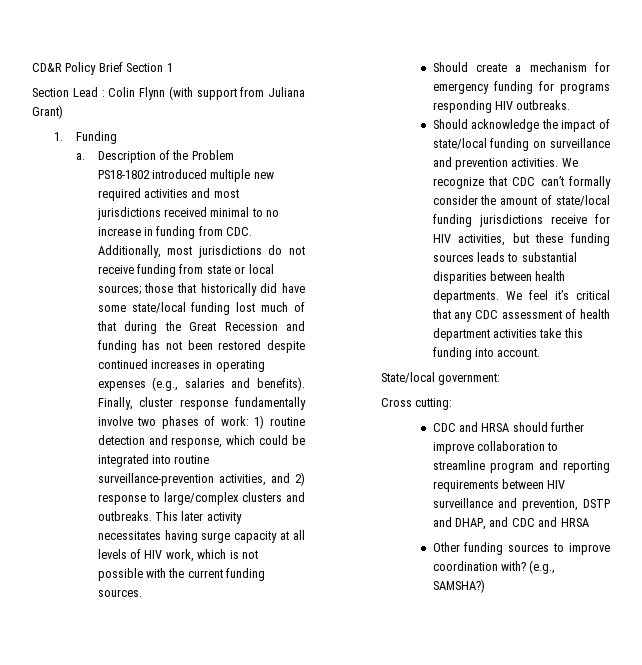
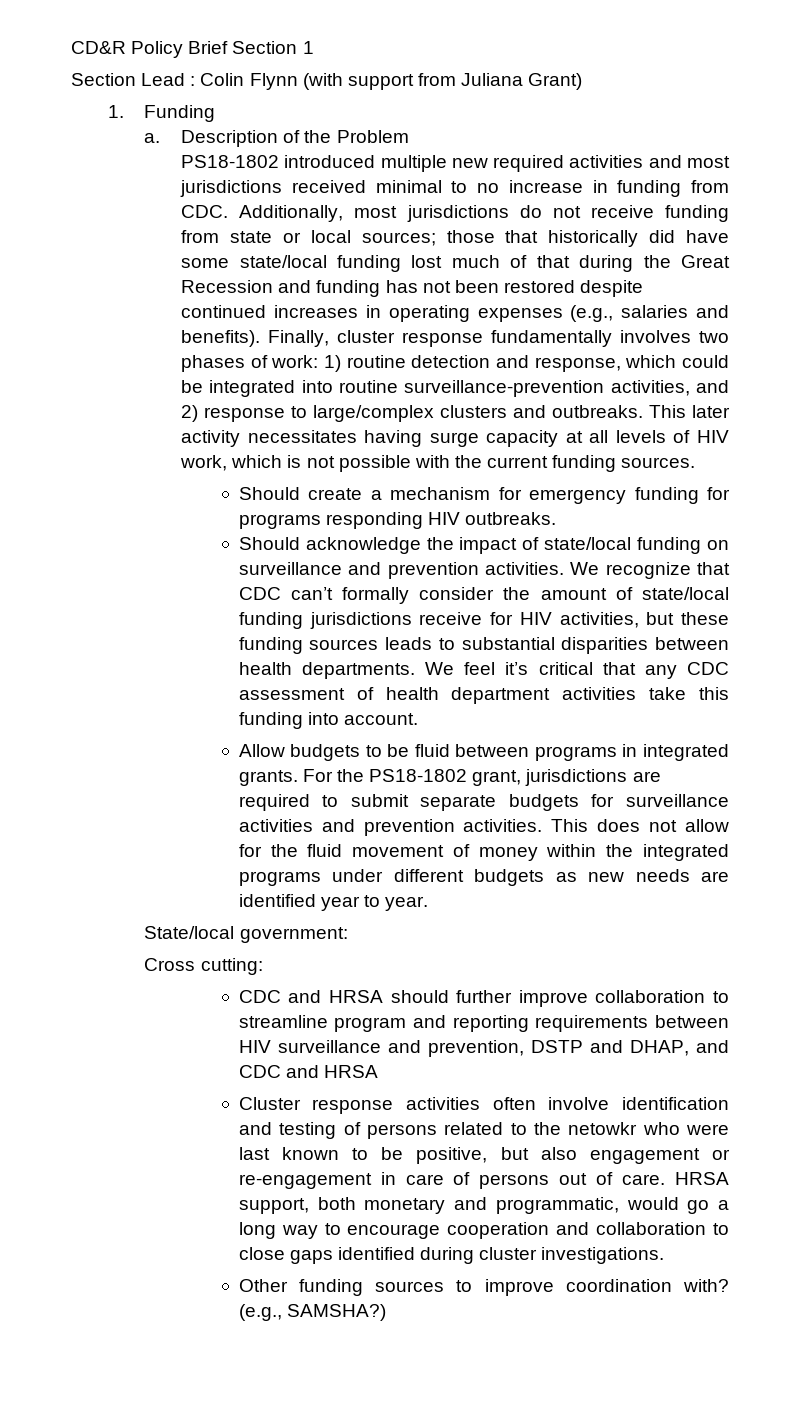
[97,416,133,426] involve -> [620,330,692,343] involves
(541, 352) none -> [238,744,730,761] [238,769,661,786] [238,794,729,811] [238,819,730,836] [238,844,729,861] [238,869,729,886] [238,894,429,911] // Allow budgets to be fluid between programs in integrated grants. For the PS18-1802 grant, jurisdictions are required to submit separate budgets for surveillance activities and prevention activities. This does not allow for the fluid movement of money within the integrated programs under different budgets as new needs are identified year to year.
(589, 522) none -> [238,1097,729,1114] [238,1122,729,1139] [238,1147,730,1164] [238,1172,729,1189] [238,1197,729,1214] [238,1222,729,1239] [238,1247,665,1264] // Cluster response activities often involve identification and testing of persons related to the netowkr who were last known to be positive, but also engagement or re-engagement in care of persons out of care. HRSA support, both monetary and programmatic, would go a long way to encourage cooperation and collaboration to close gaps identified during cluster investigations.

